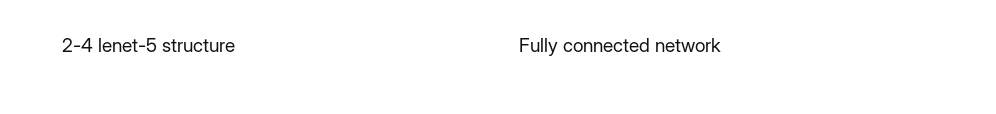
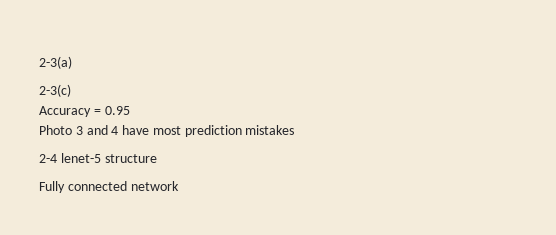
(62, 45) none -> [39,56,72,69] [39,84,71,97] [39,106,130,117] [39,125,295,137] 2-3(a) // 2-3(c) // Accuracy = 0.95 // Photo 3 and 4 have most prediction mistakes //

